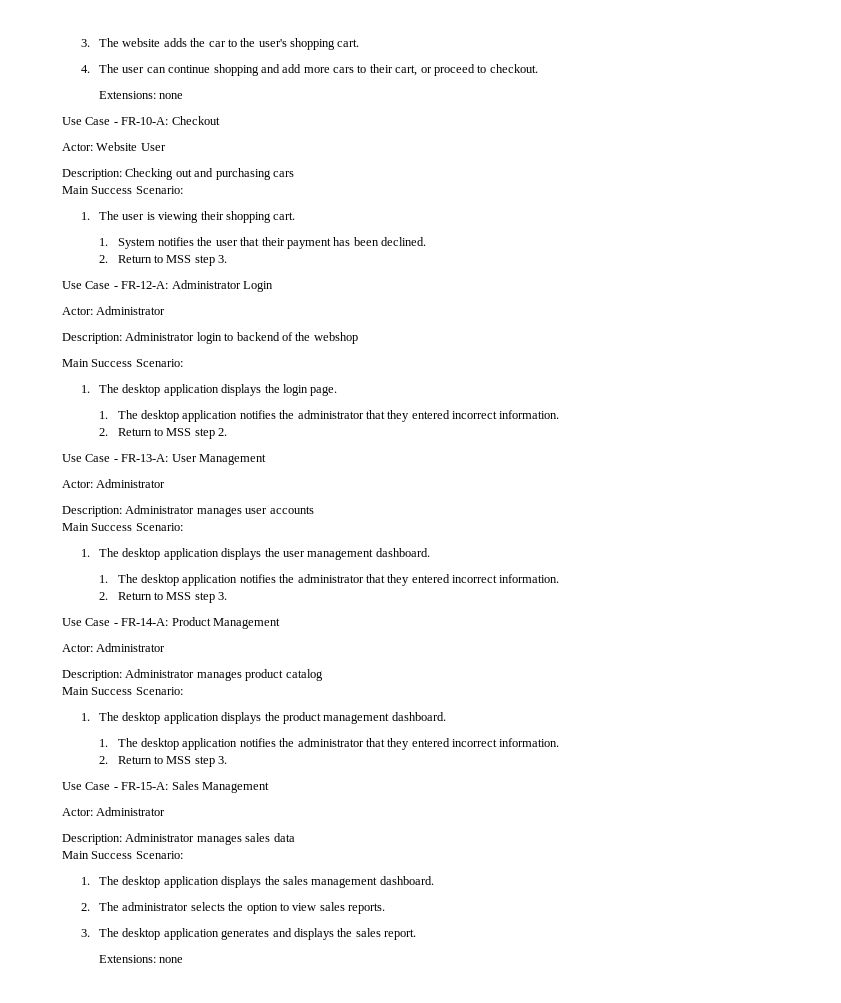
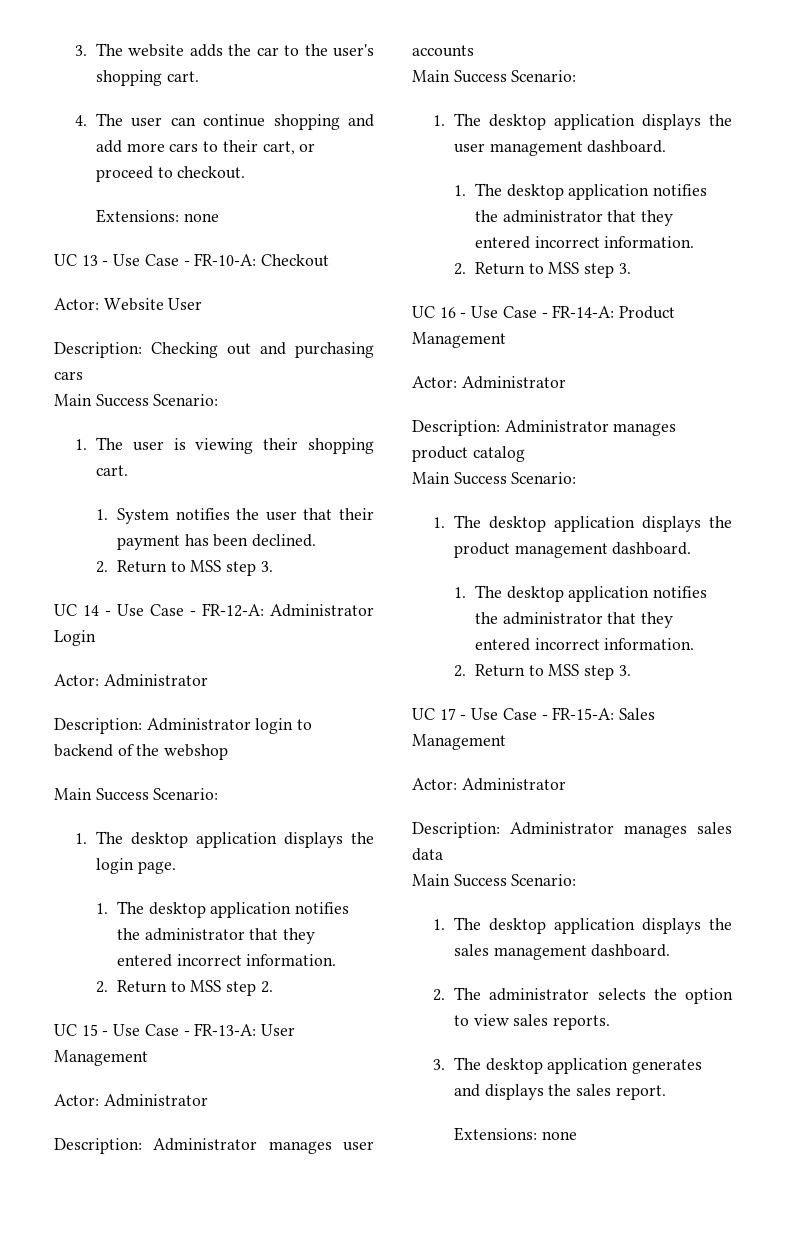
(184, 96) none -> [54,254,109,266] UC 13 -
(228, 259) none -> [54,604,111,616] UC 14 -
(228, 432) none -> [54,1024,109,1036] UC 15 -
(228, 596) none -> [412,306,467,318] UC 16 -
(228, 760) none -> [412,708,467,720] UC 17 -

